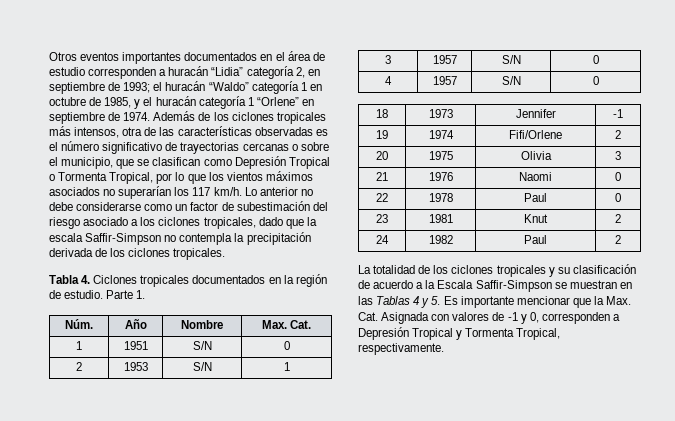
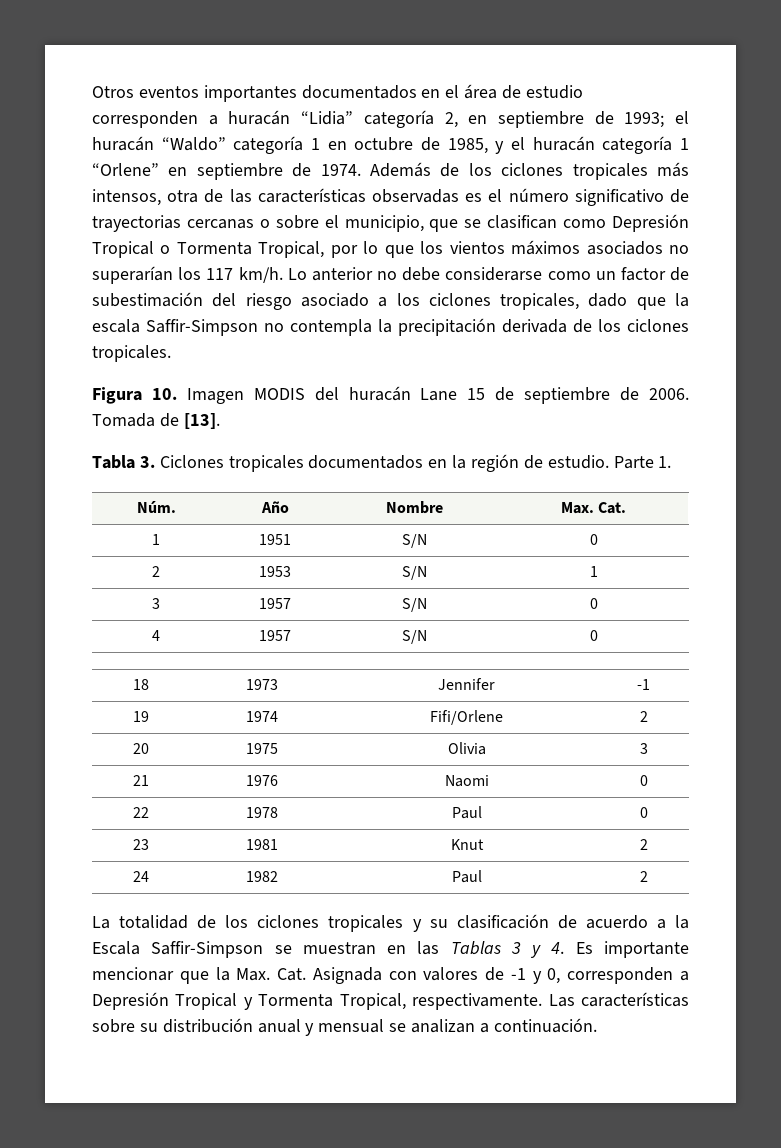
(226, 254) none -> [92,386,689,404] [92,413,220,429] // Figura 10. Imagen MODIS del huracán Lane 15 de septiembre de 2006. Tomada de [13].
[81,275,91,284] 4. -> [139,456,155,468] 3.
[413,296,441,308] 4 y 5. -> [510,942,565,958] 3 y 4.
(444, 349) none -> [548,992,690,1007] [92,1018,597,1036] Las características sobre su distribución anual y mensual se analizan a continuación.

